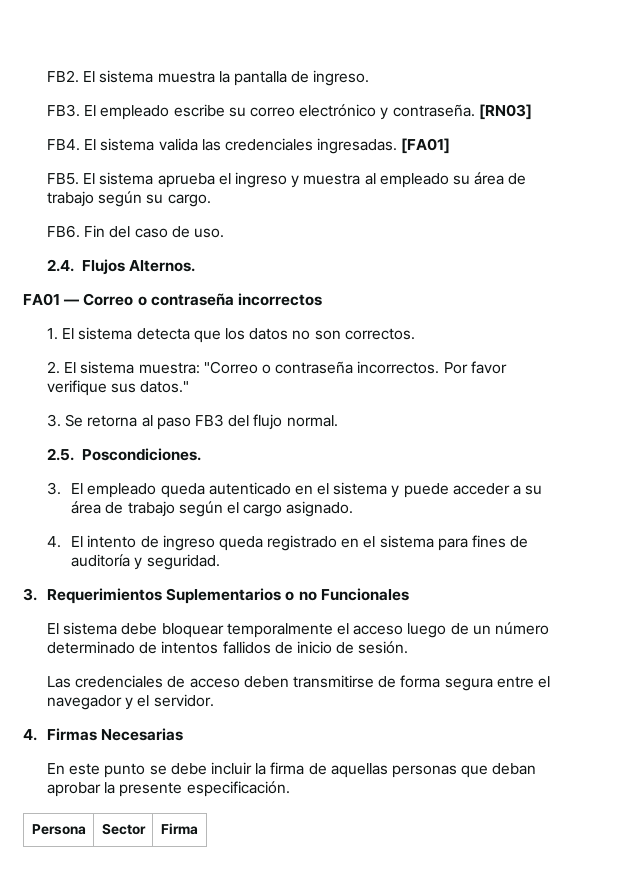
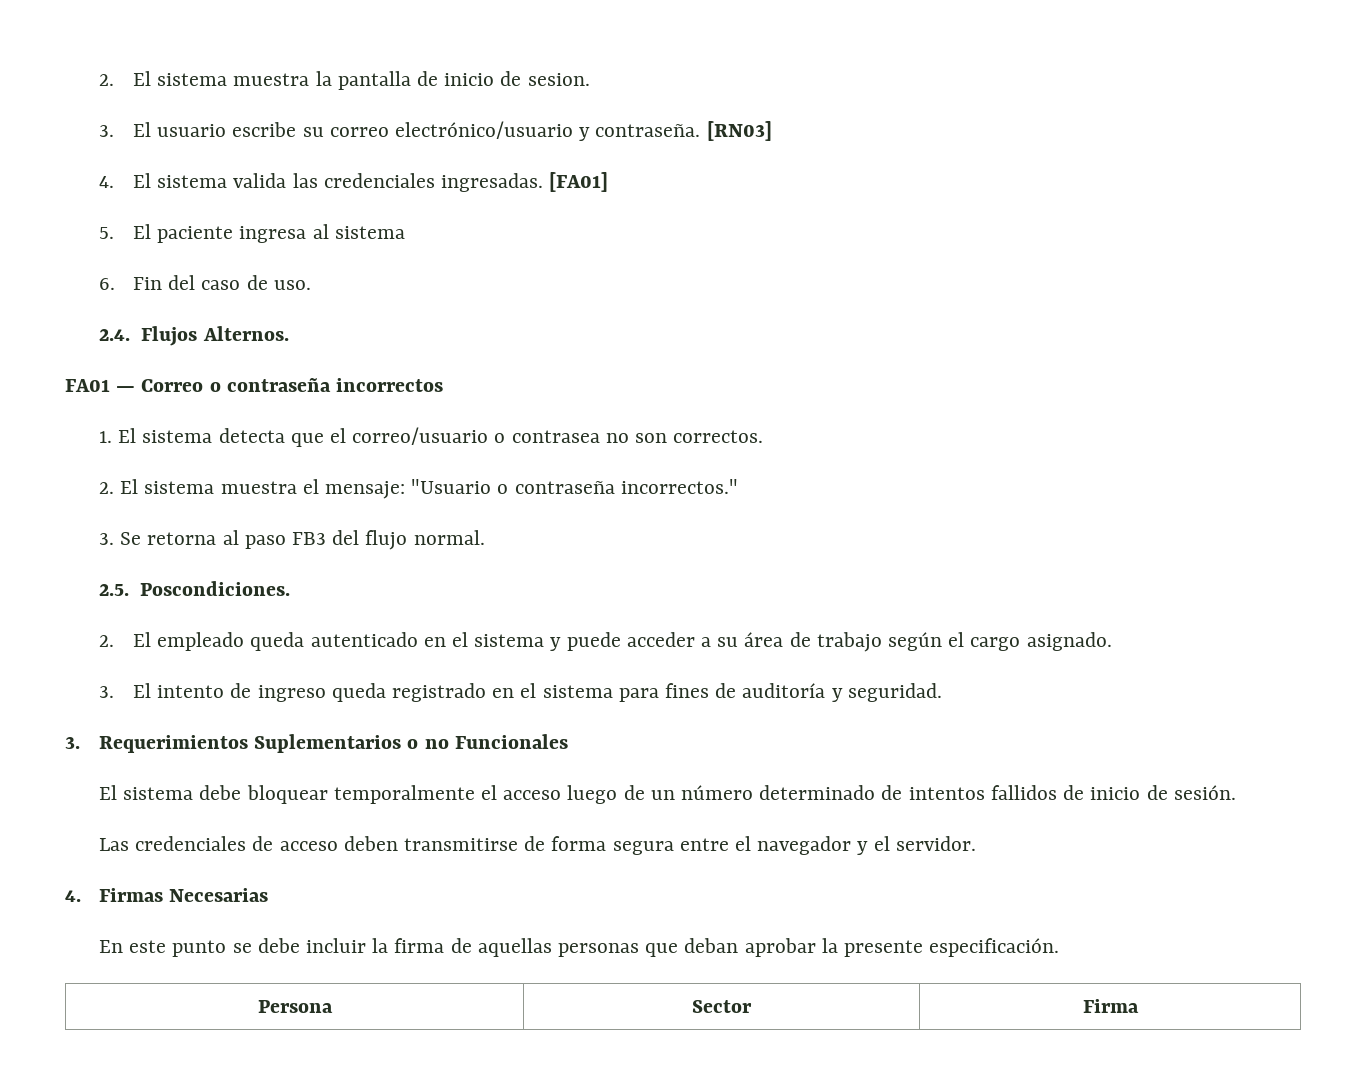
[47,70,80,83] FB2. -> [98,74,114,86] 2.
[313,70,370,86] [47,104,170,120] ingreso. // FB3. El empleado -> [444,71,590,86] [98,122,227,137] inicio de sesion. // 3. El usuario
[299,104,377,117] electrónico -> [394,121,573,139] electrónico/usuario
[47,139,81,151] FB4. -> [98,176,114,188] 4.
[47,172,527,188] [47,191,211,207] [47,225,81,238] FB5. El sistema aprueba el ingreso y muestra al empleado su área de trabajo según su cargo. // FB6. -> [98,224,405,243] [98,278,115,290] 5. El paciente ingresa al sistema // 6.
[225,328,289,340] los datos -> [329,427,600,445] el correo/usuario o contrasea
[138,361,507,374] [47,380,190,396] muestra: "Correo o contraseña incorrectos. Por favor verifique sus datos." -> [220,479,738,499] muestra el mensaje: "Usuario o contraseña incorrectos."
[47,482,62,495] 3. -> [98,635,114,647] 2.
[47,536,62,548] 4. -> [98,686,114,698] 3.

